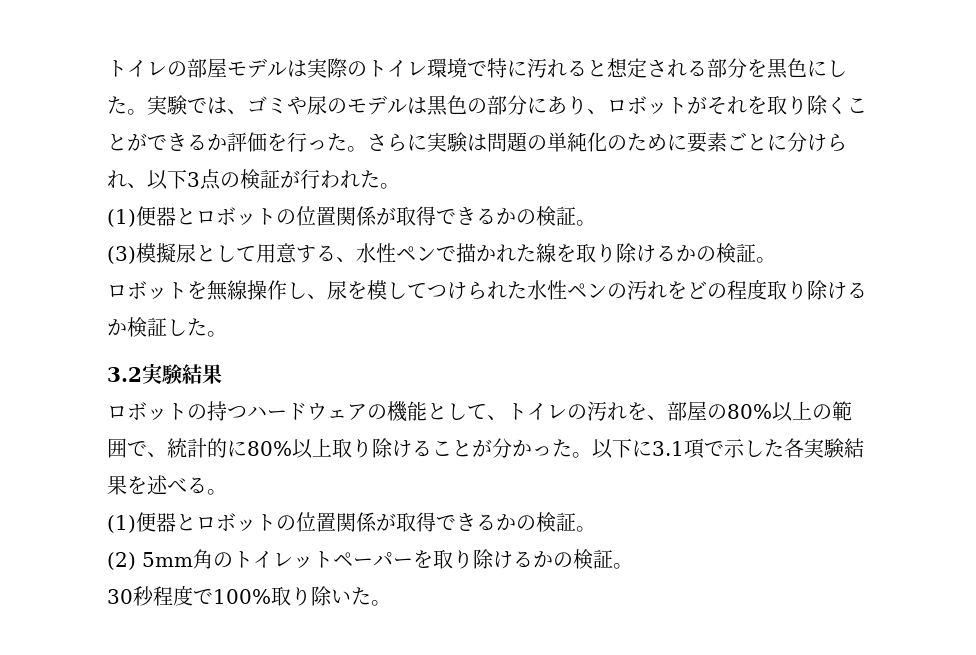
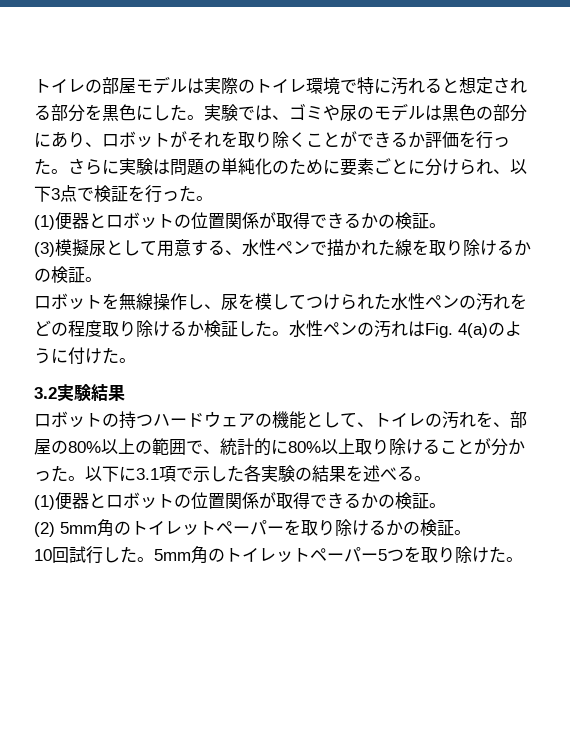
[220,169,360,189] の検証が行われ -> [77,185,179,203] で検証を行っ
(227, 334) none -> [289,320,522,338] [34,347,136,365] 水性ペンの汚れはFig. 4(a)のように付けた。
(844, 448) none -> [295,467,312,481] の
[107,585,351,606] 30秒程度で100%取り除い -> [34,546,489,564] 10回試行した。5mm角のトイレットペーパー5つを取り除け

